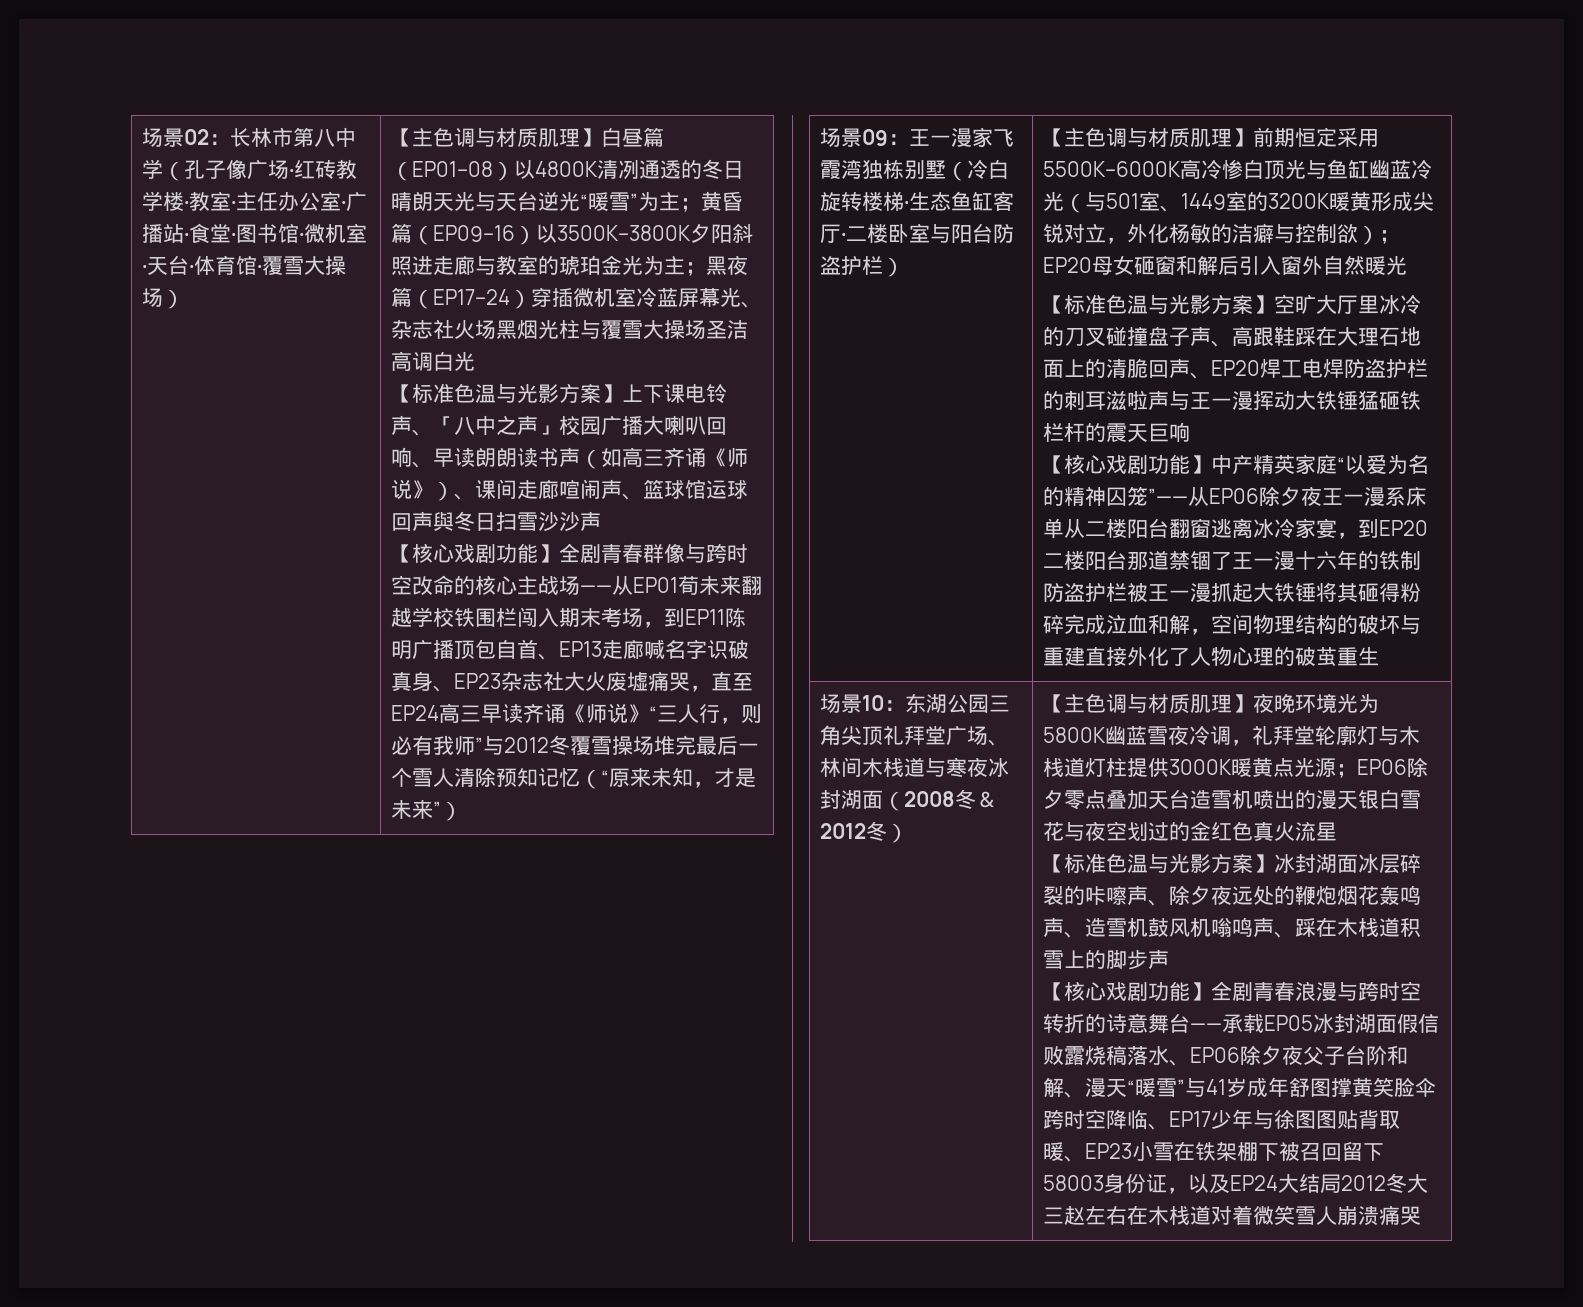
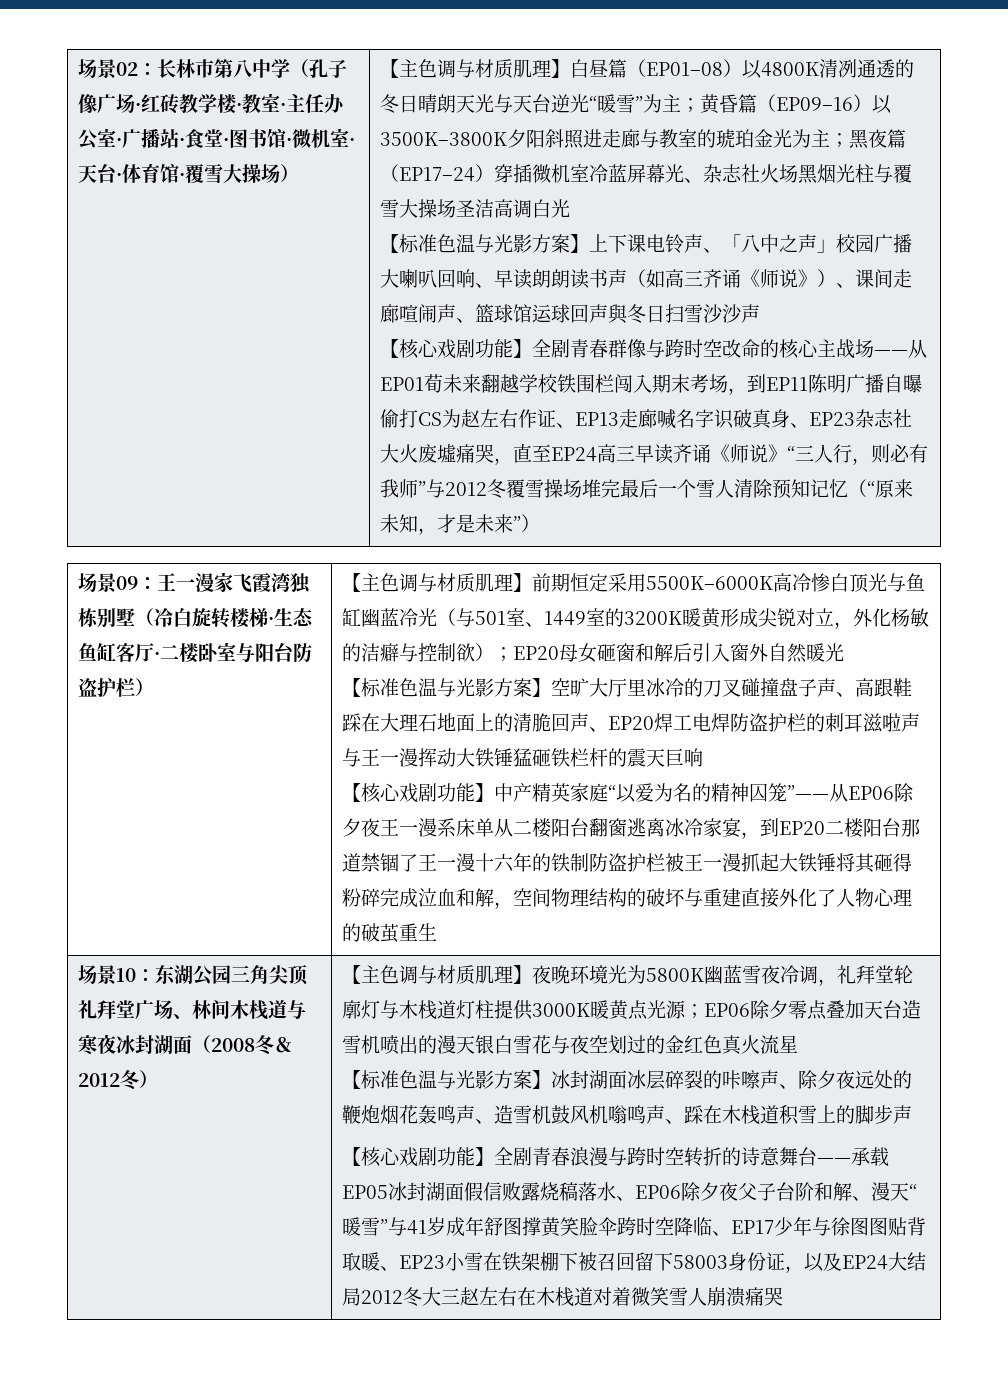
[454,639,539,659] 顶包自首 -> [884,374,923,393] [380,409,557,428] 自曝偷打CS为赵左右作证

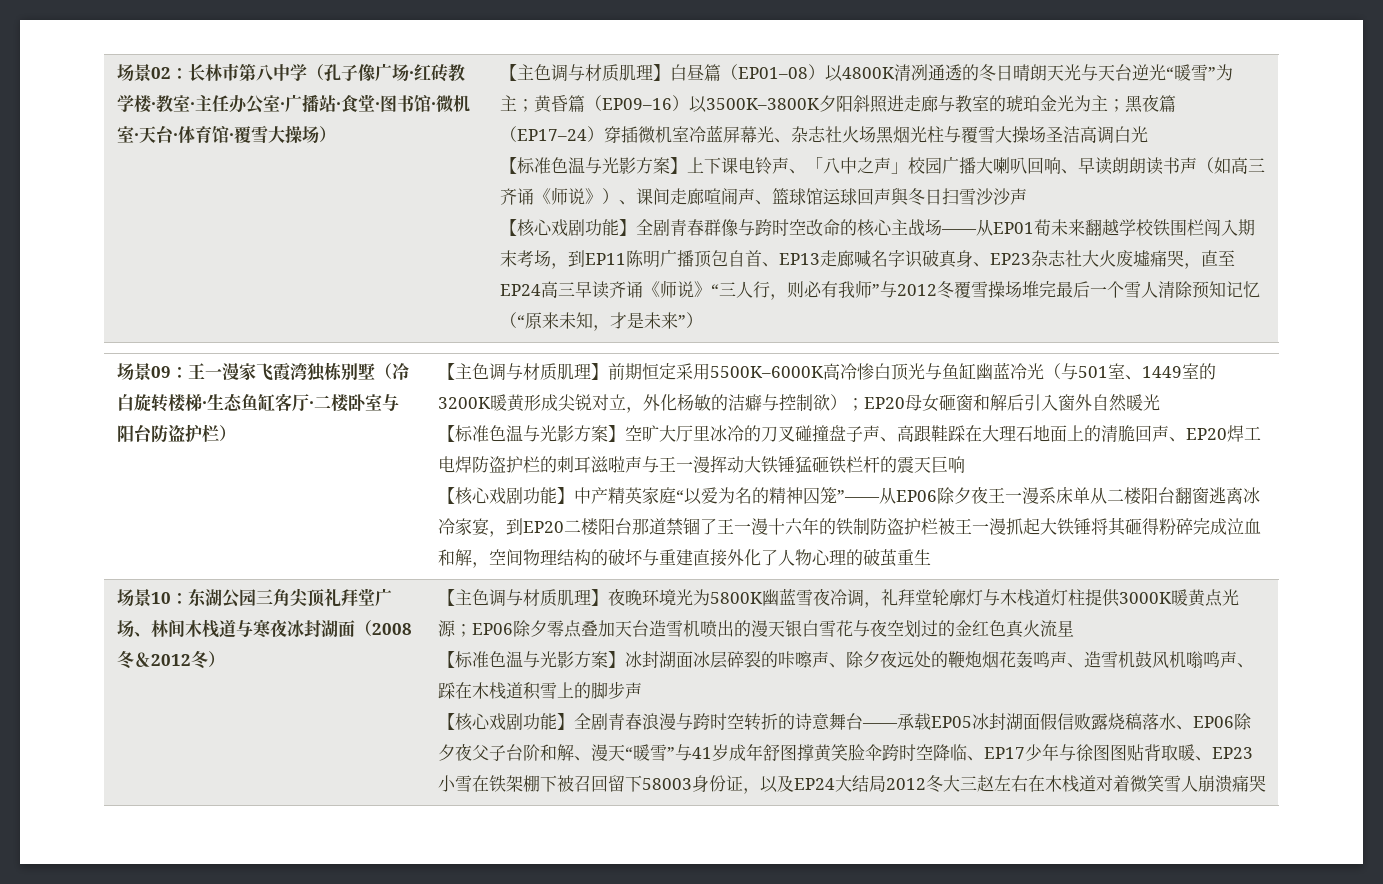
[884,374,923,393] [380,409,557,428] 自曝偷打CS为赵左右作证 -> [693,250,762,268] 顶包自首

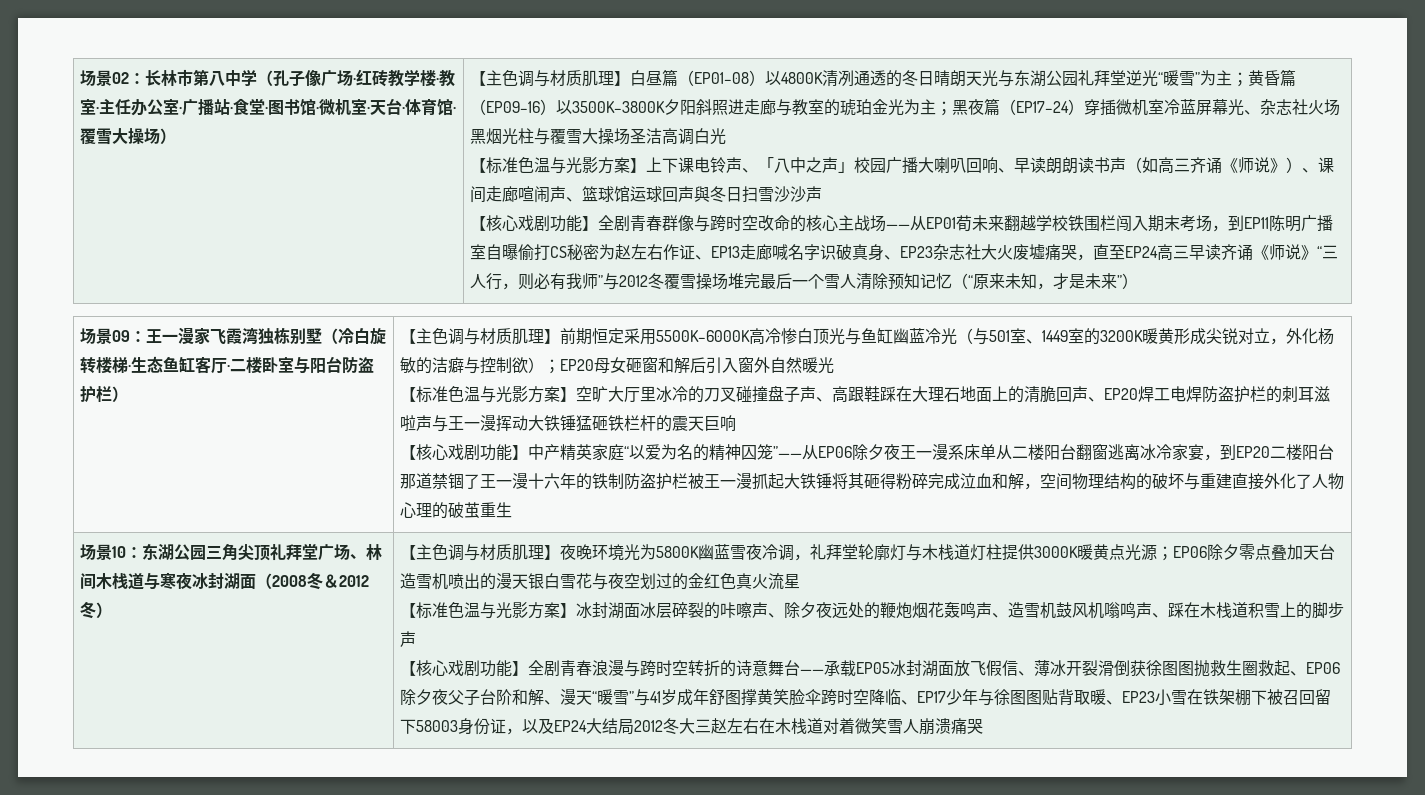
[1097,64,1132,81] 天台 -> [1014,70,1127,87] 东湖公园礼拜堂
[693,250,762,268] 顶包自首 -> [470,244,696,261] 室自曝偷打CS秘密为赵左右作证
[1039,713,1176,730] 假信败露烧稿落水 -> [954,660,1291,677] 放飞假信、薄冰开裂滑倒获徐图图抛救生圈救起

